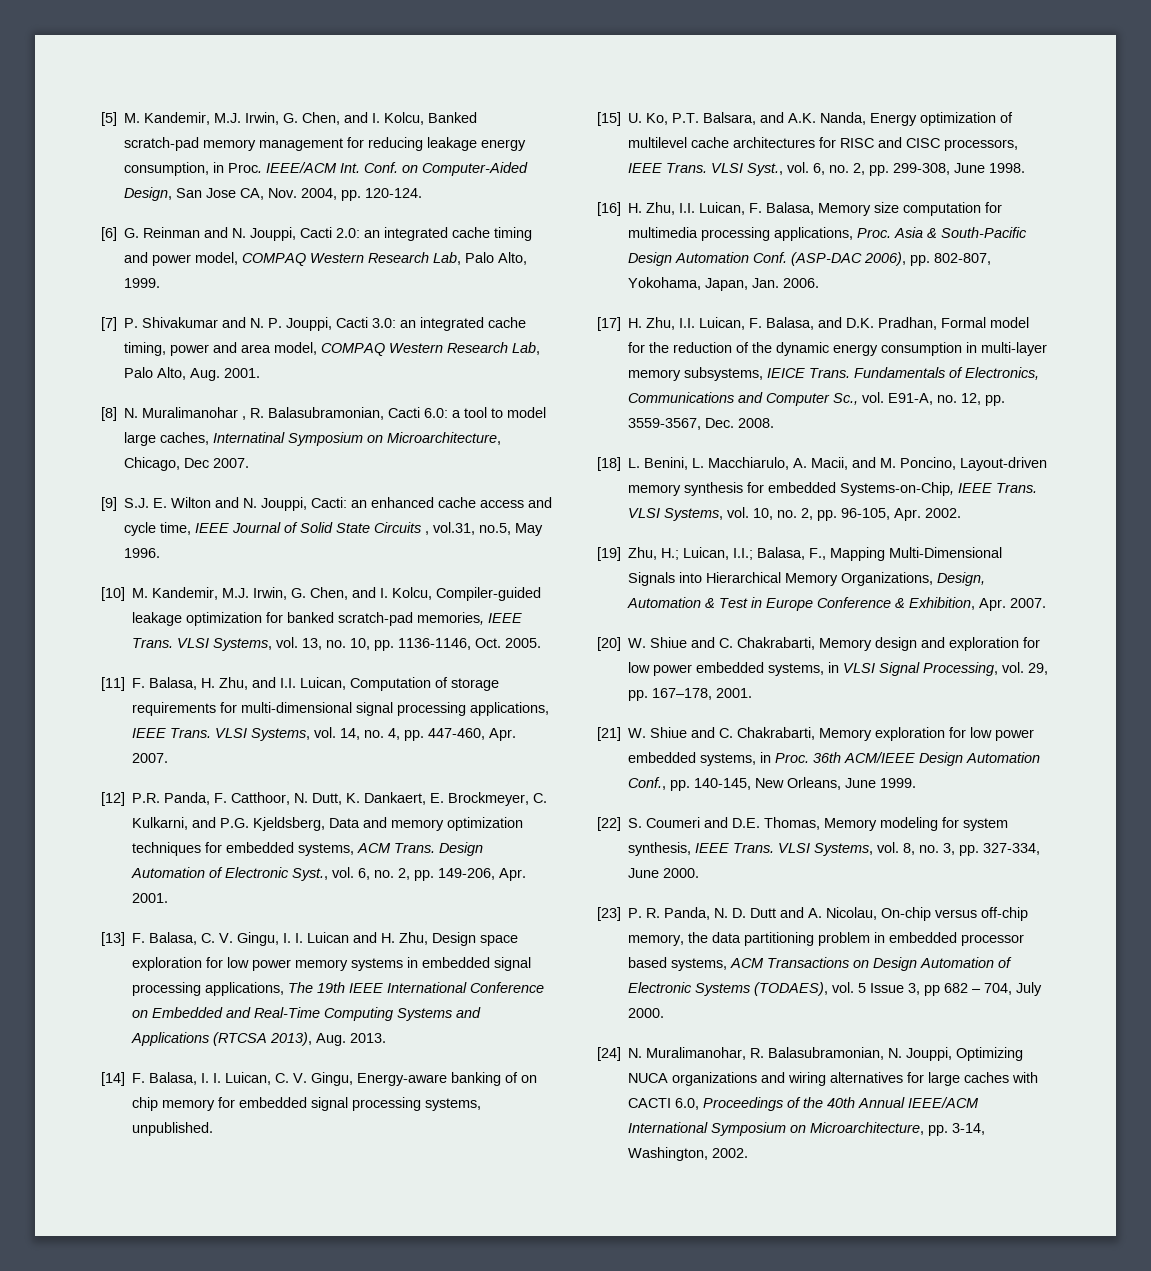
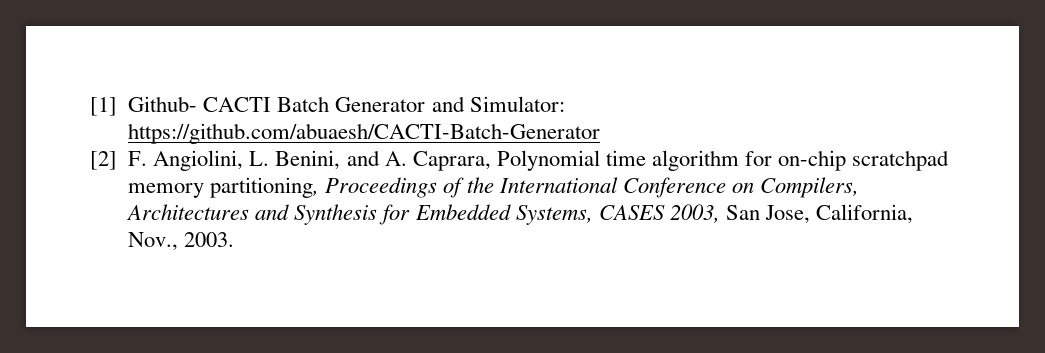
[101,112,478,126] [124,137,527,151] [124,162,529,176] [124,187,423,201] [101,227,533,241] [124,252,528,266] [124,278,161,288] [101,317,527,331] [124,342,541,356] [124,367,261,381] [101,407,547,421] [124,432,502,446] [124,457,250,471] [101,497,553,511] [124,522,544,536] [124,548,161,558] [101,587,542,601] [132,612,523,626] [132,637,542,651] [101,677,500,691] [132,702,550,716] [132,727,517,741] [132,753,169,763] [101,792,548,806] [132,817,524,831] [132,842,484,856] [131,867,527,881] [132,893,169,903] [101,932,519,946] [132,957,532,971] [132,982,545,996] [132,1007,482,1021] [131,1032,387,1046] [101,1072,538,1086] [132,1097,482,1111] [132,1122,214,1136] [597,112,1014,126] [628,137,1019,151] [628,162,1026,176] [597,202,1003,216] [628,227,1028,241] [628,252,992,266] [628,277,820,291] [597,317,1030,331] [628,342,1048,356] [628,367,1040,381] [628,392,1006,406] [628,418,775,430] [597,457,1048,471] [628,482,1038,496] [628,507,962,521] [597,547,1003,561] [628,572,986,586] [627,597,1047,611] [597,637,1041,651] [628,662,1049,676] [628,688,753,701] [597,727,1035,741] [628,752,1041,766] [628,777,917,791] [597,817,1009,831] [628,842,1041,856] [628,868,700,878] [597,907,1029,921] [628,932,1025,946] [628,957,1013,971] [628,982,1043,996] [628,1008,665,1018] [597,1047,1024,1061] [628,1072,1039,1086] [628,1097,980,1111] [628,1122,986,1136] [628,1147,749,1161] [5] M. Kandemir, M.J. Irwin, G. Chen, and I. Kolcu, Banked scratch-pad memory management for reducing leakage energy consumption, in Proc. IEEE/ACM Int. Conf. on Computer-Aided Design, San Jose CA, Nov. 2004, pp. 120-124. // [6] G. Reinman and N. Jouppi, Cacti 2.0: an integrated cache timing and power model, COMPAQ Western Research Lab, Palo Alto, 1999. // [7] P. Shivakumar and N. P. Jouppi, Cacti 3.0: an integrated cache timing, power and area model, COMPAQ Western Research Lab, Palo Alto, Aug. 2001. // [8] N. Muralimanohar , R. Balasubramonian, Cacti 6.0: a tool to model large caches, Internatinal Symposium on Microarchitecture, Chicago, Dec 2007. // [9] S.J. E. Wilton and N. Jouppi, Cacti: an enhanced cache access and cycle time, IEEE Journal of Solid State Circuits , vol.31, no.5, May 1996. // [10] M. Kandemir, M.J. Irwin, G. Chen, and I. Kolcu, Compiler-guided leakage optimization for banked scratch-pad memories, IEEE Trans. VLSI Systems, vol. 13, no. 10, pp. 1136-1146, Oct. 2005. // [11] F. Balasa, H. Zhu, and I.I. Luican, Computation of storage requirements for multi-dimensional signal processing applications, IEEE Trans. VLSI Systems, vol. 14, no. 4, pp. 447-460, Apr. 2007. // [12] P.R. Panda, F. Catthoor, N. Dutt, K. Dankaert, E. Brockmeyer, C. Kulkarni, and P.G. Kjeldsberg, Data and memory optimization techniques for embedded systems, ACM Trans. Design Automation of Electronic Syst., vol. 6, no. 2, pp. 149-206, Apr. 2001. // [13] F. Balasa, C. V. Gingu, I. I. Luican and H. Zhu, Design space exploration for low power memory systems in embedded signal processing applications, The 19th IEEE International Conference on Embedded and Real-Time Computing Systems and Applications (RTCSA 2013), Aug. 2013. // [14] F. Balasa, I. I. Luican, C. V. Gingu, Energy-aware banking of on chip memory for embedded signal processing systems, unpublished. // [15] U. Ko, P.T. Balsara, and A.K. Nanda, Energy optimization of multilevel cache architectures for RISC and CISC processors, IEEE Trans. VLSI Syst., vol. 6, no. 2, pp. 299-308, June 1998. // [16] H. Zhu, I.I. Luican, F. Balasa, Memory size computation for multimedia processing applications, Proc. Asia & South-Pacific Design Automation Conf. (ASP-DAC 2006), pp. 802-807, Yokohama, Japan, Jan. 2006. // [17] H. Zhu, I.I. Luican, F. Balasa, and D.K. Pradhan, Formal model for the reduction of the dynamic energy consumption in multi-layer memory subsystems, IEICE Trans. Fundamentals of Electronics, Communications and Computer Sc., vol. E91-A, no. 12, pp. 3559-3567, Dec. 2008. // [18] L. Benini, L. Macchiarulo, A. Macii, and M. Poncino, Layout-driven memory synthesis for embedded Systems-on-Chip, IEEE Trans. VLSI Systems, vol. 10, no. 2, pp. 96-105, Apr. 2002. // [19] Zhu, H.; Luican, I.I.; Balasa, F., Mapping Multi-Dimensional Signals into Hierarchical Memory Organizations, Design, Automation & Test in Europe Conference & Exhibition, Apr. 2007. // [20] W. Shiue and C. Chakrabarti, Memory design and exploration for low power embedded systems, in VLSI Signal Processing, vol. 29, pp. 167–178, 2001. // [21] W. Shiue and C. Chakrabarti, Memory exploration for low power embedded systems, in Proc. 36th ACM/IEEE Design Automation Conf., pp. 140-145, New Orleans, June 1999. // [22] S. Coumeri and D.E. Thomas, Memory modeling for system synthesis, IEEE Trans. VLSI Systems, vol. 8, no. 3, pp. 327-334, June 2000. // [23] P. R. Panda, N. D. Dutt and A. Nicolau, On-chip versus off-chip memory, the data partitioning problem in embedded processor based systems, ACM Transactions on Design Automation of Electronic Systems (TODAES), vol. 5 Issue 3, pp 682 – 704, July 2000. // [24] N. Muralimanohar, R. Balasubramonian, N. Jouppi, Optimizing NUCA organizations and wiring alternatives for large caches with CACTI 6.0, Proceedings of the 40th Annual IEEE/ACM International Symposium on Microarchitecture, pp. 3-14, Washington, 2002. -> [90,96,565,116] [128,123,601,144] [90,150,950,171] [128,177,859,198] [126,204,914,225] [128,232,235,251] [1] Github- CACTI Batch Generator and Simulator: https://github.com/abuaesh/CACTI-Batch-Generator // [2] F. Angiolini, L. Benini, and A. Caprara, Polynomial time algorithm for on-chip scratchpad memory partitioning, Proceedings of the International Conference on Compilers, Architectures and Synthesis for Embedded Systems, CASES 2003, San Jose, California, Nov., 2003.

